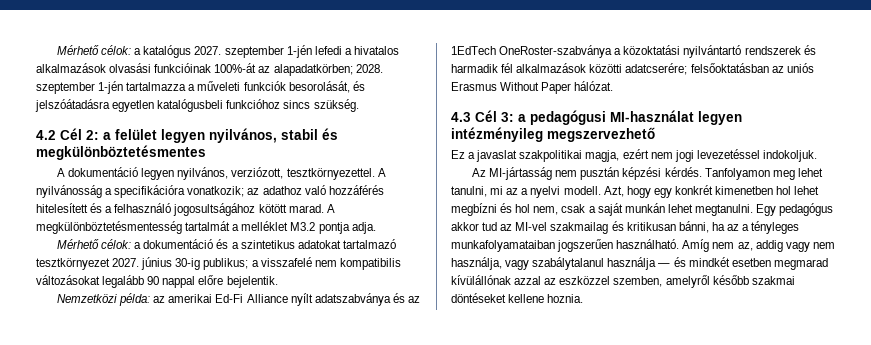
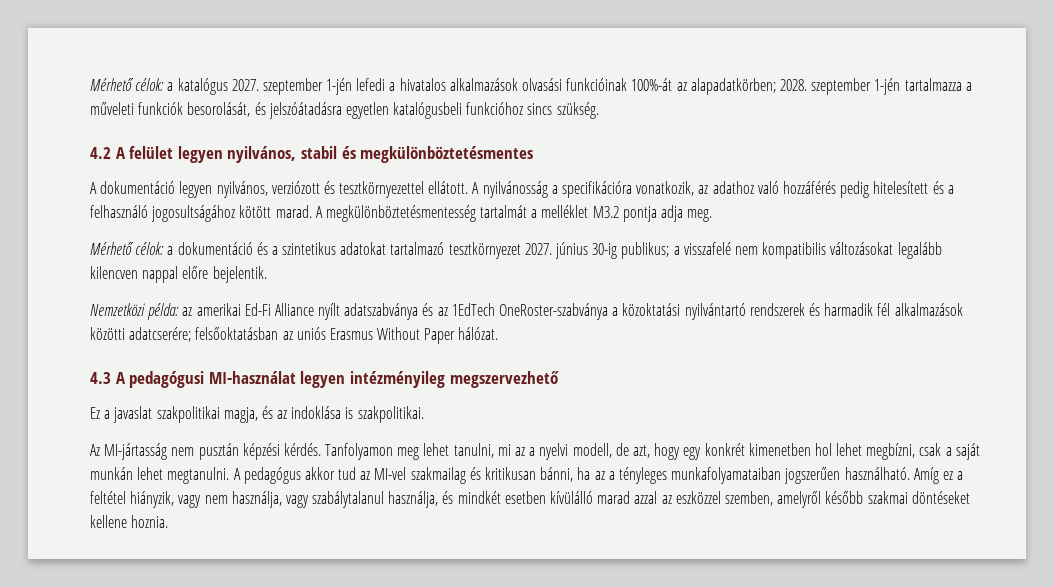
[60,128,111,140] Cél 2: a -> [115,147,126,159] A
[231,167,375,180] verziózott, tesztkörnyezettel. -> [271,181,469,198] verziózott és tesztkörnyezettel ellátott.
[187,186,245,197] vonatkozik; -> [636,181,695,196] vonatkozik,
(384, 190) none -> [840,181,870,198] pedig
[351,222,376,234] adja. -> [661,205,713,222] adja meg.
[147,276,160,285] 90 -> [90,266,138,279] kilencven
[475,110,526,122] Cél 3: a -> [115,372,126,384] A
[622,149,817,162] ezért nem jogi levezetéssel indokoljuk. -> [261,406,424,423] és az indoklása is szakpolitikai.
[563,186,624,197] modell. Azt, -> [572,443,650,458] modell, de azt,
[451,203,559,216] megbízni és hol nem, -> [866,443,916,460] megbízni,
[756,204,777,216] Egy -> [233,468,241,480] A
[712,240,783,252] nem az, addig -> [942,471,964,480] [90,491,175,508] ez a feltétel hiányzik,
[607,257,671,270] használja — -> [388,491,439,508] használja,
[773,258,828,270] [451,275,511,285] megmarad kívülállónak -> [550,491,631,504] kívülálló marad

